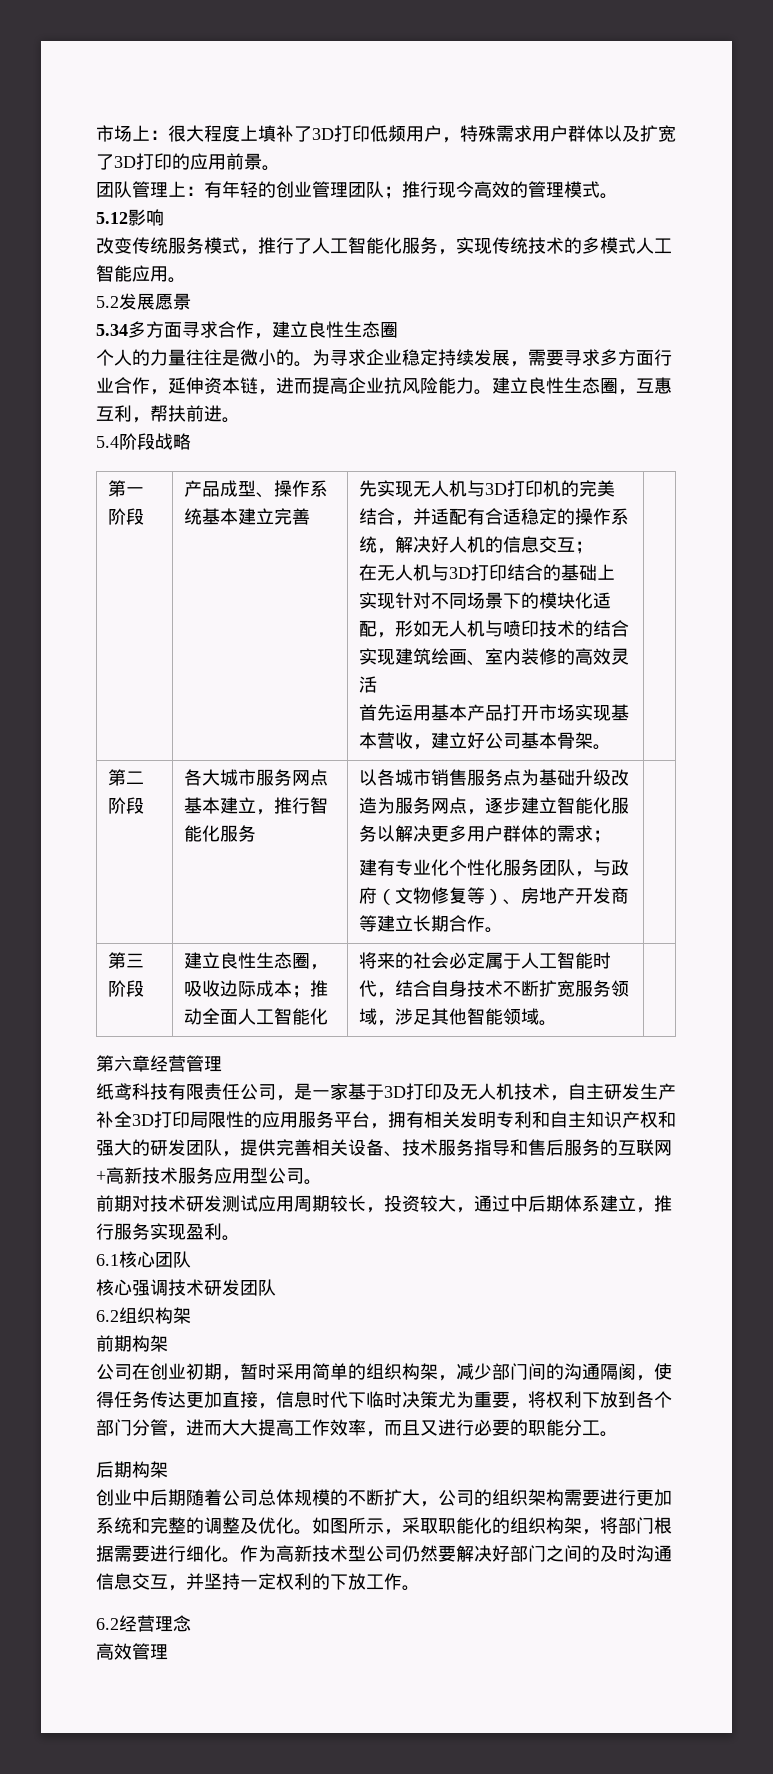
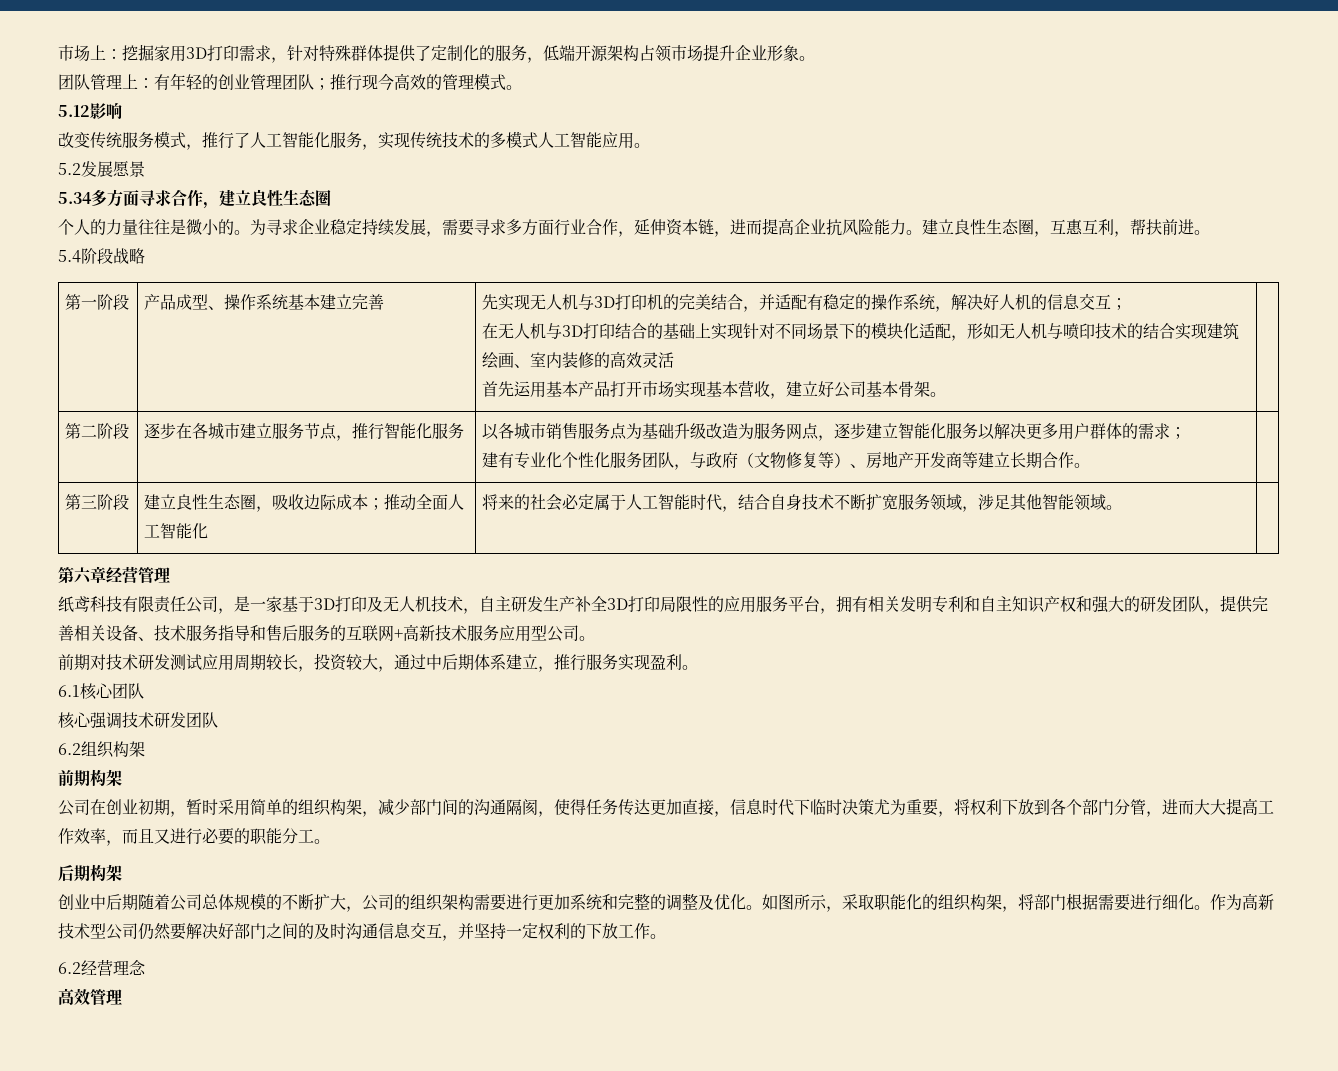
[168,125,676,143] [96,153,262,170] 很大程度上填补了3D打印低频用户，特殊需求用户群体以及扩宽了3D打印的应用前景 -> [122,44,799,63] 挖掘家用3D打印需求，针对特殊群体提供了定制化的服务，低端开源架构占领市场提升企业形象
[484,508,521,525] 合适 -> (824, 302) none
[183,769,328,786] [183,797,256,814] 各大城市服务网点基本建立 -> [144,423,338,440] 逐步在各城市建立服务节点

